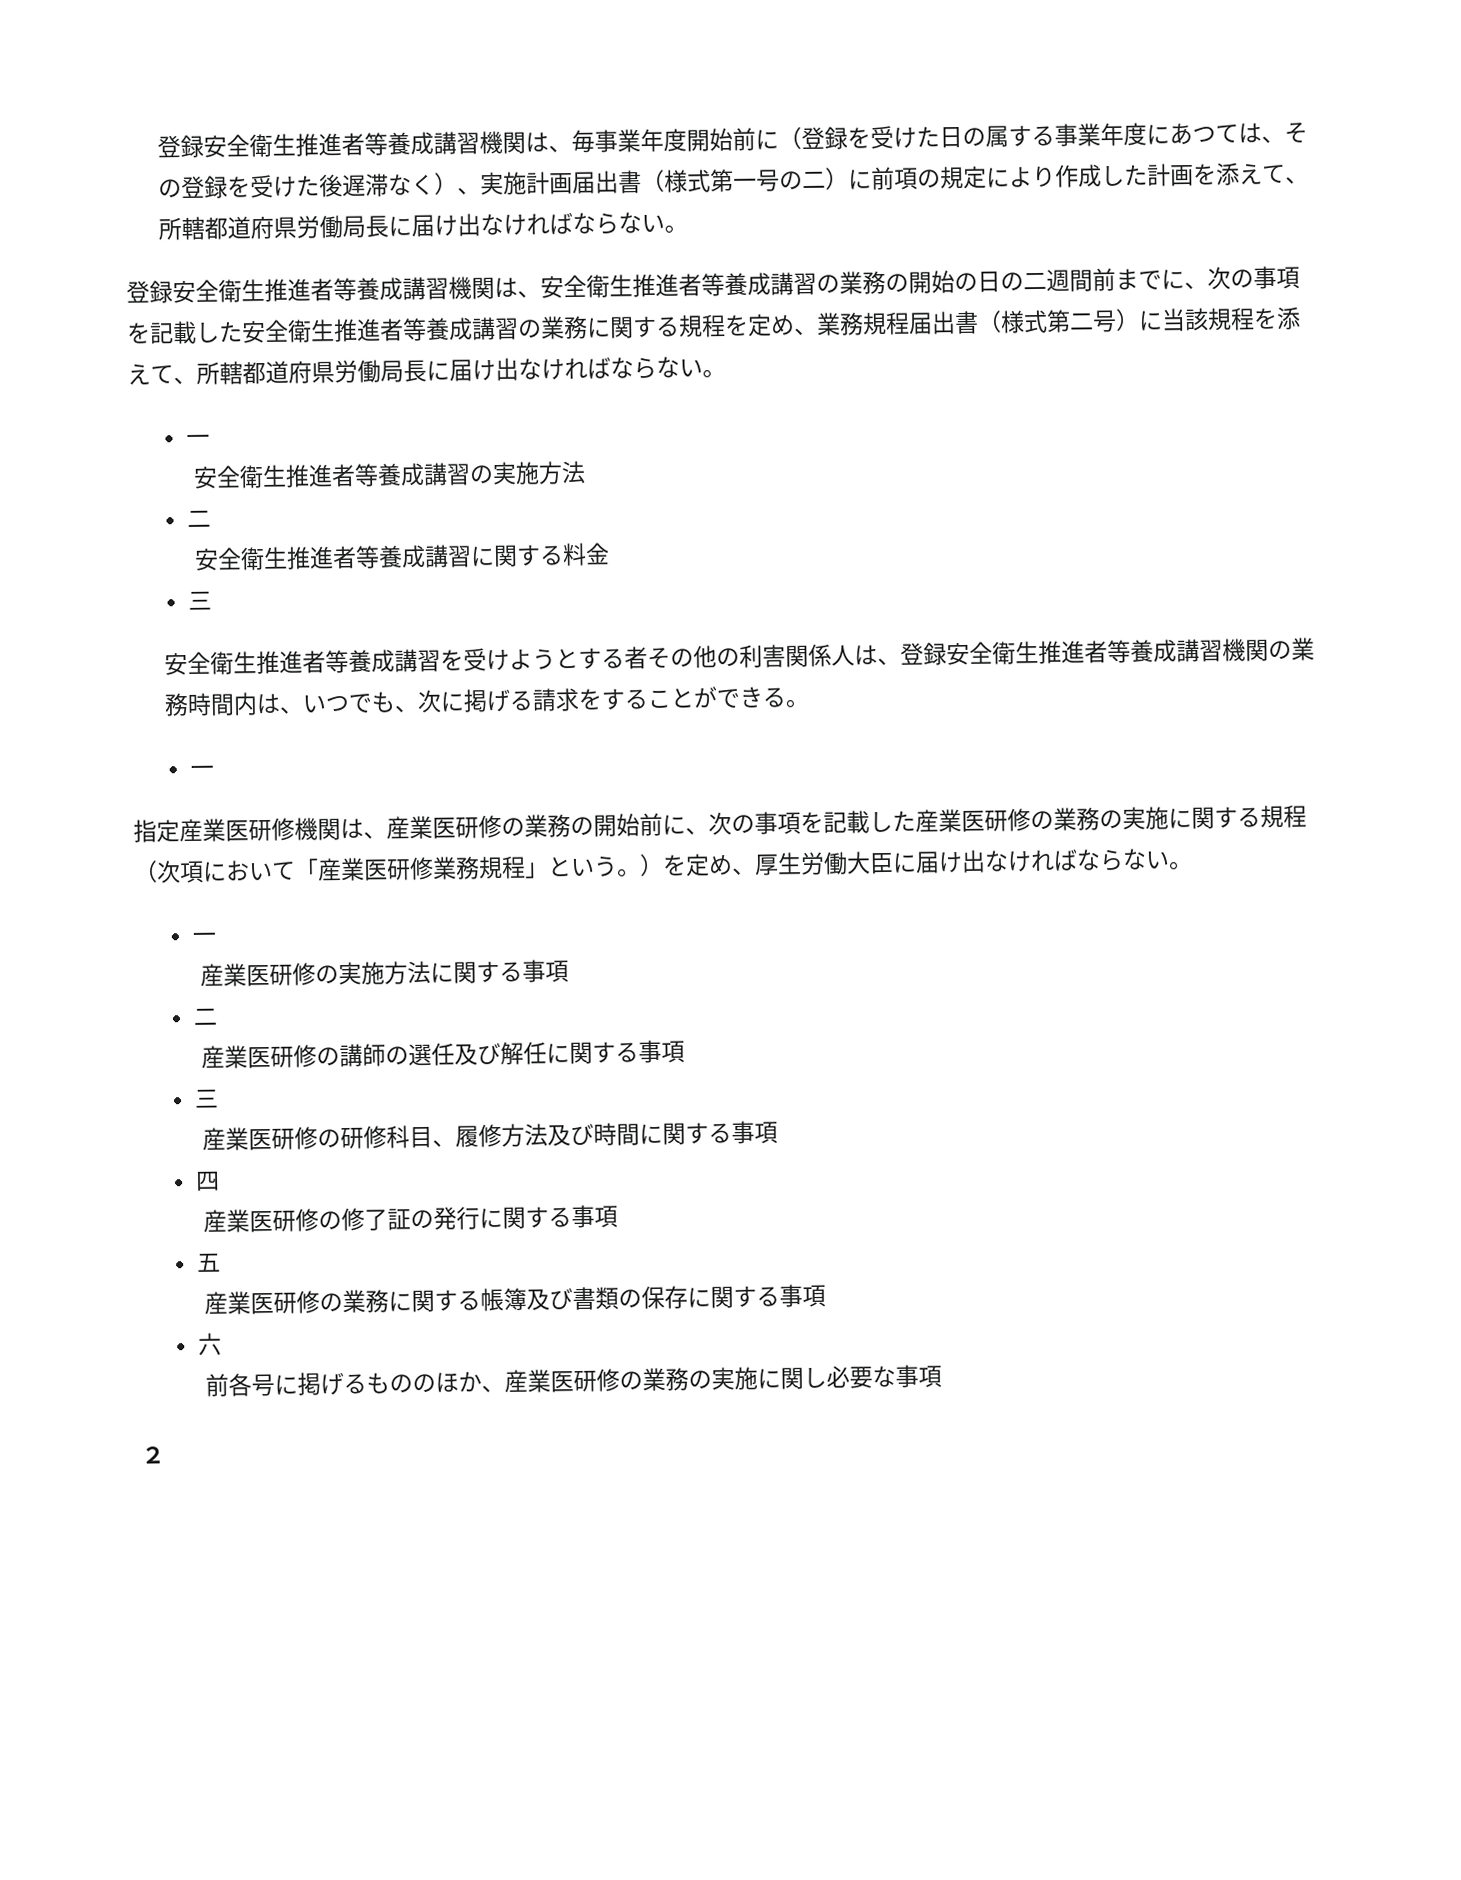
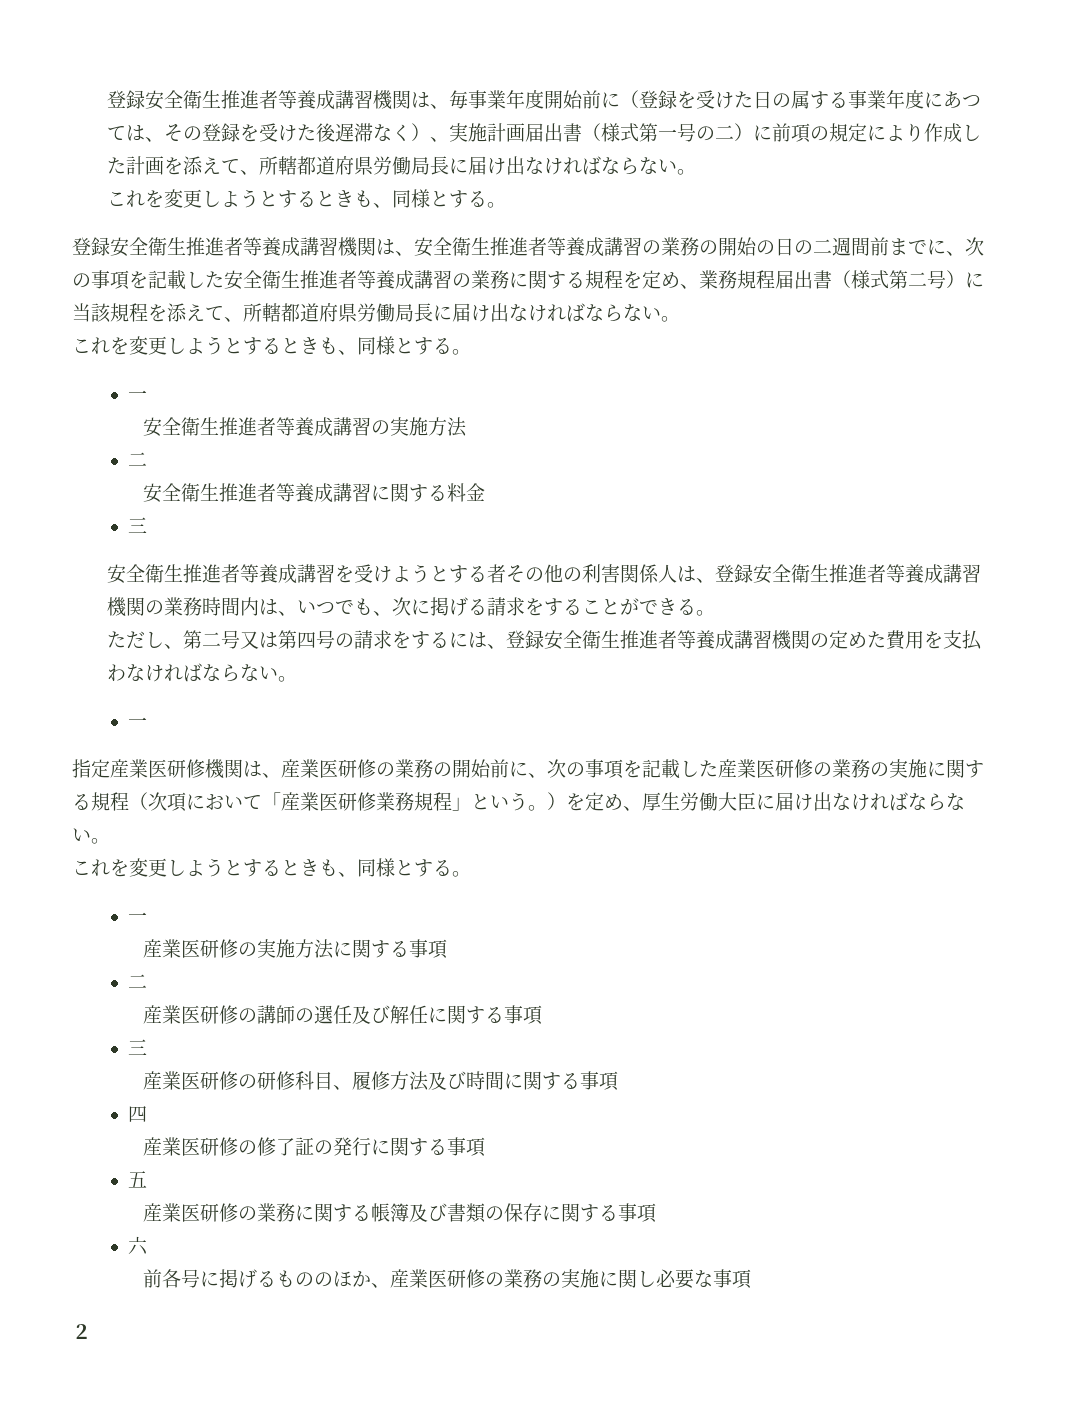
(688, 228) none -> [107,189,507,208] // これを変更しようとするときも、同様とする。
(726, 373) none -> [72,336,471,355] // これを変更しようとするときも、同様とする。
(809, 703) none -> [107,630,983,650] [107,663,298,682] // ただし、第二号又は第四号の請求をするには、登録安全衛生推進者等養成講習機関の定めた費用を支払わなければならない。
(1193, 865) none -> [72,858,471,877] // これを変更しようとするときも、同様とする。

